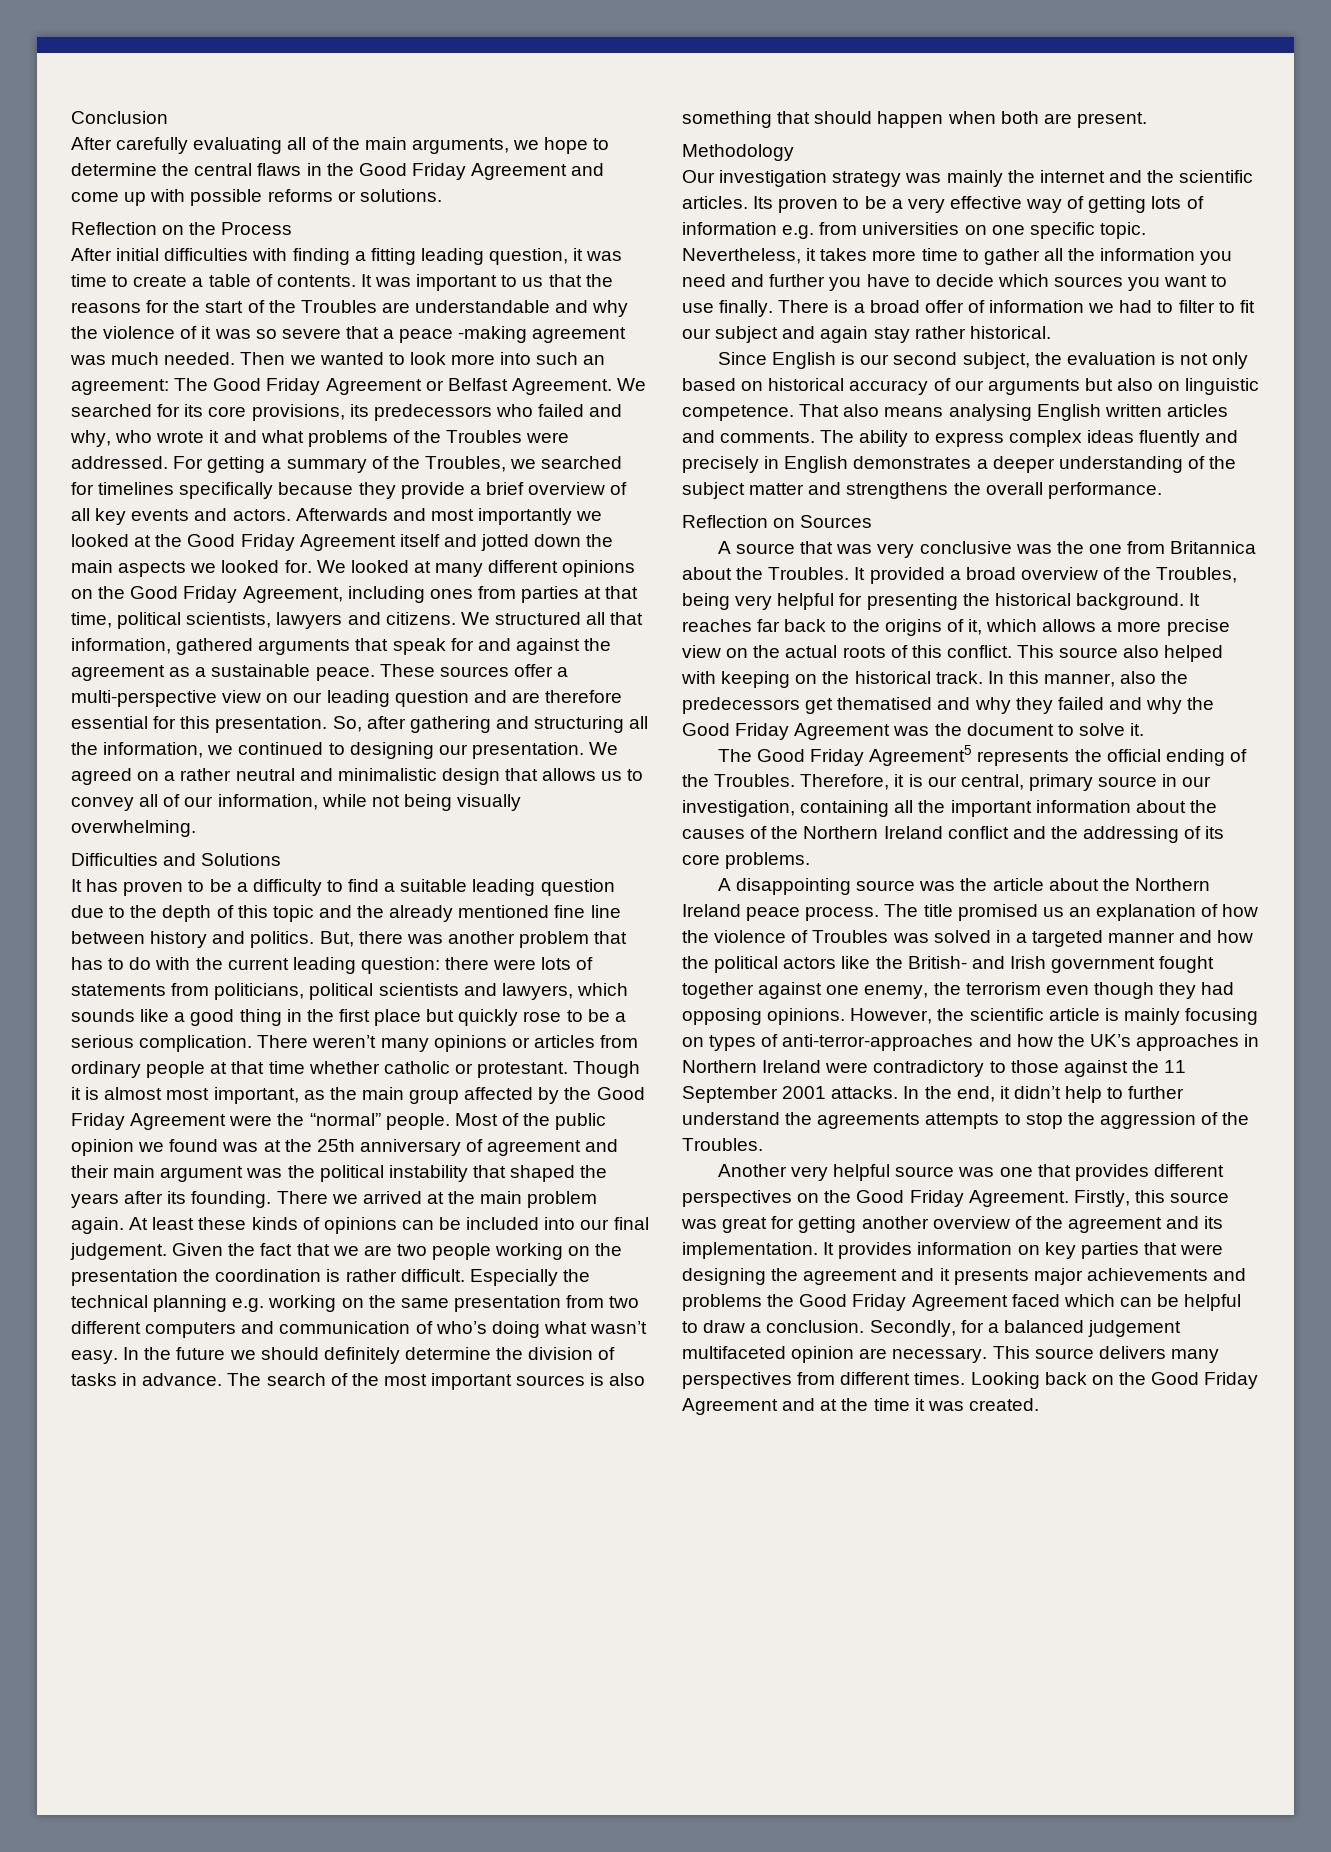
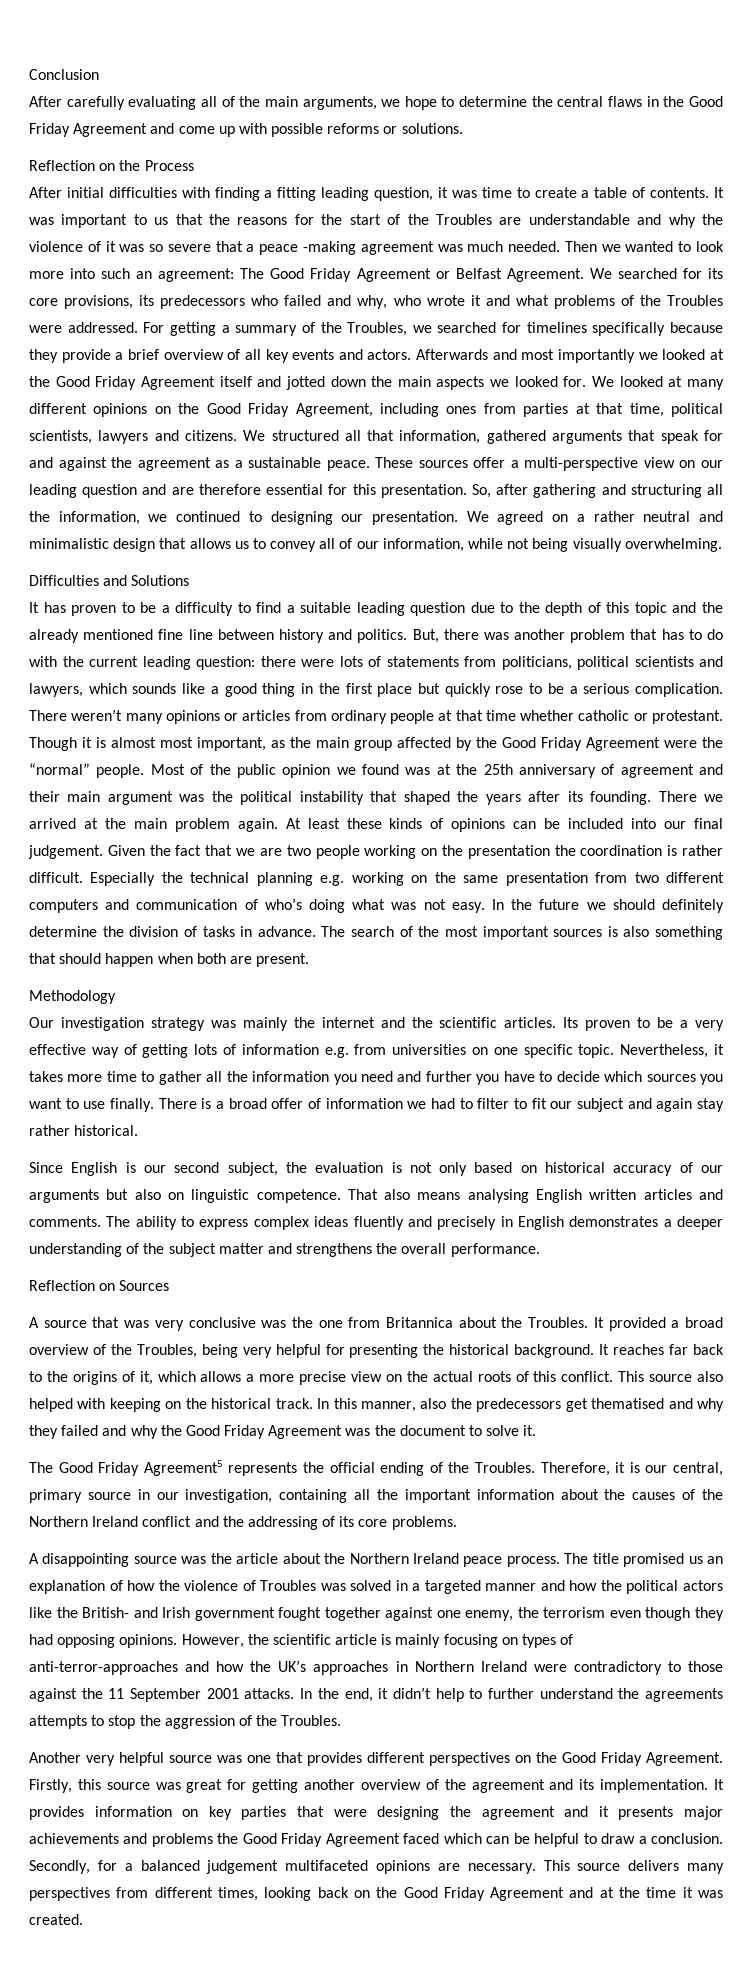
[590,1321,648,1334] wasn’t -> [391,899,446,910] was not
[791,1346,855,1363] opinion -> [376,1860,430,1874] opinions
[914,1372,1040,1389] times. Looking -> [217,1887,312,1901] times, looking

